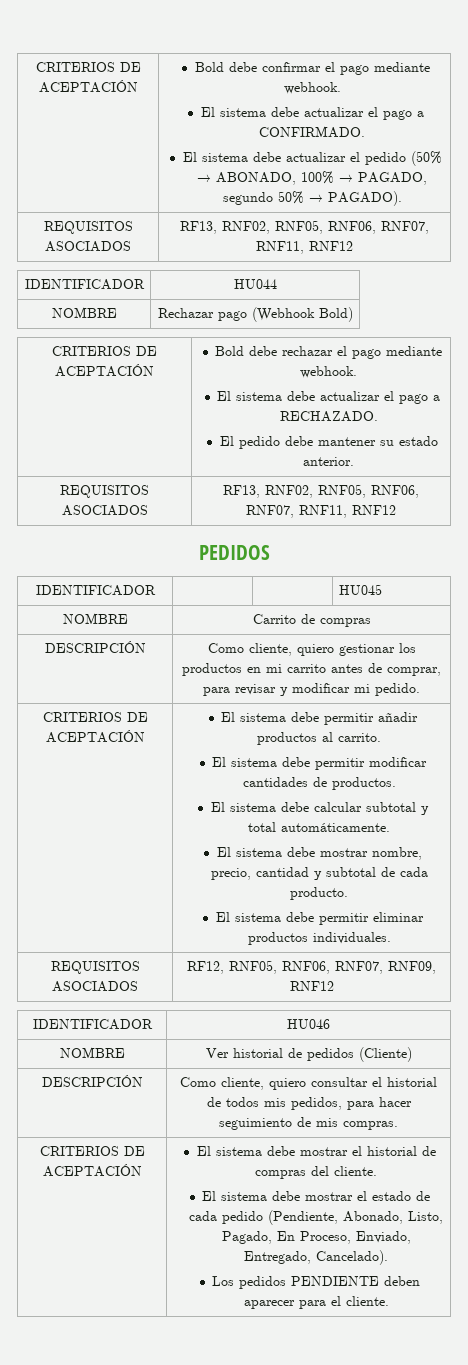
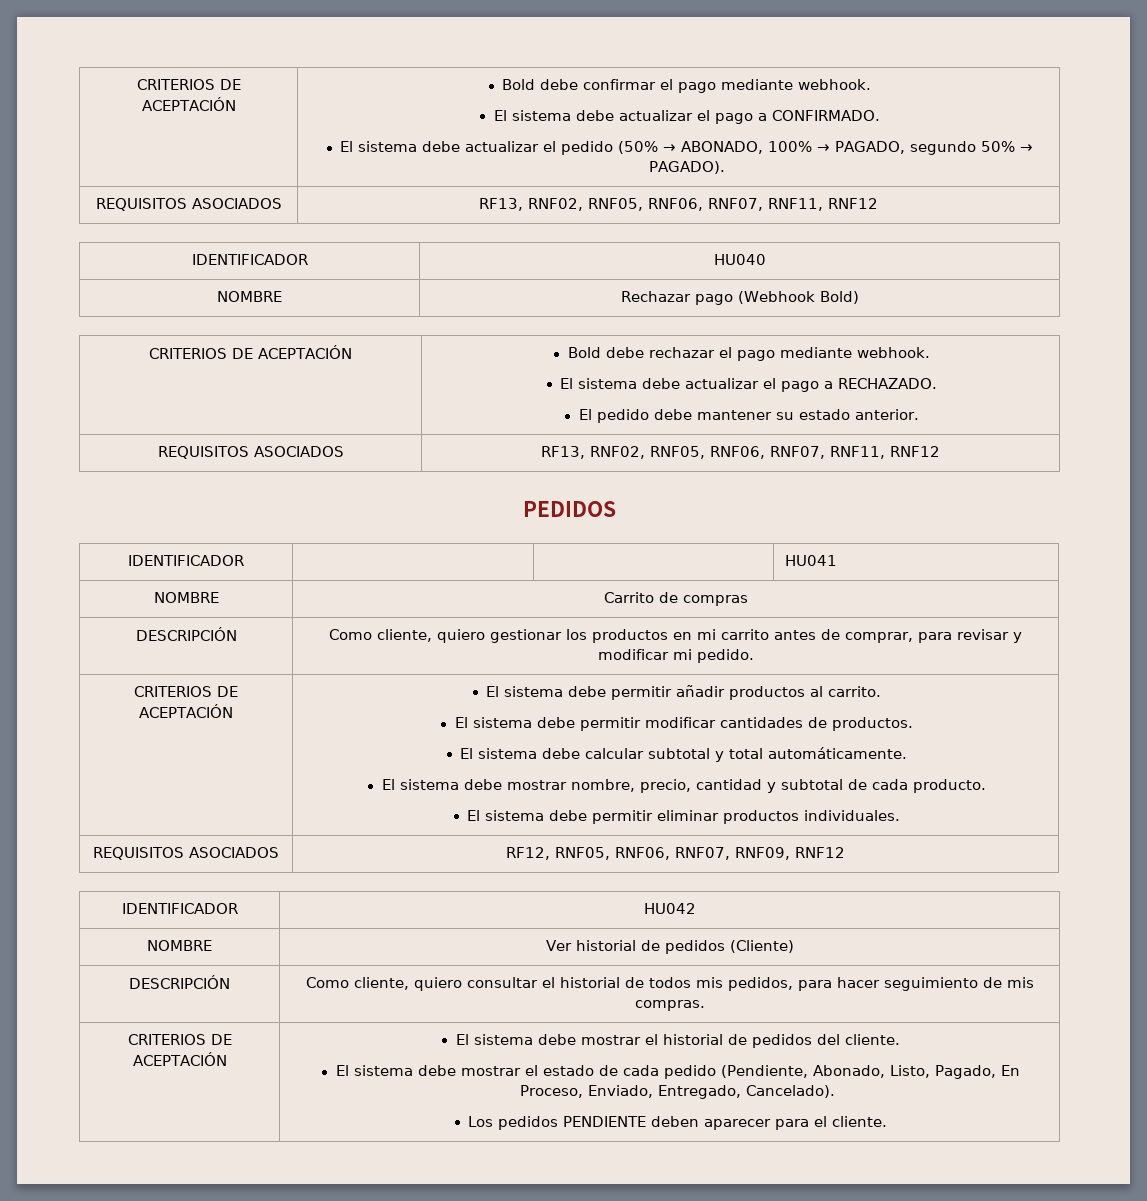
[233,279,277,289] HU044 -> [713,254,766,265] HU040
[338,584,382,595] HU045 -> [784,555,837,566] HU041
[287,1019,330,1029] HU046 -> [643,903,696,914] HU042
[255,1170,307,1179] compras -> [751,1034,812,1048] pedidos

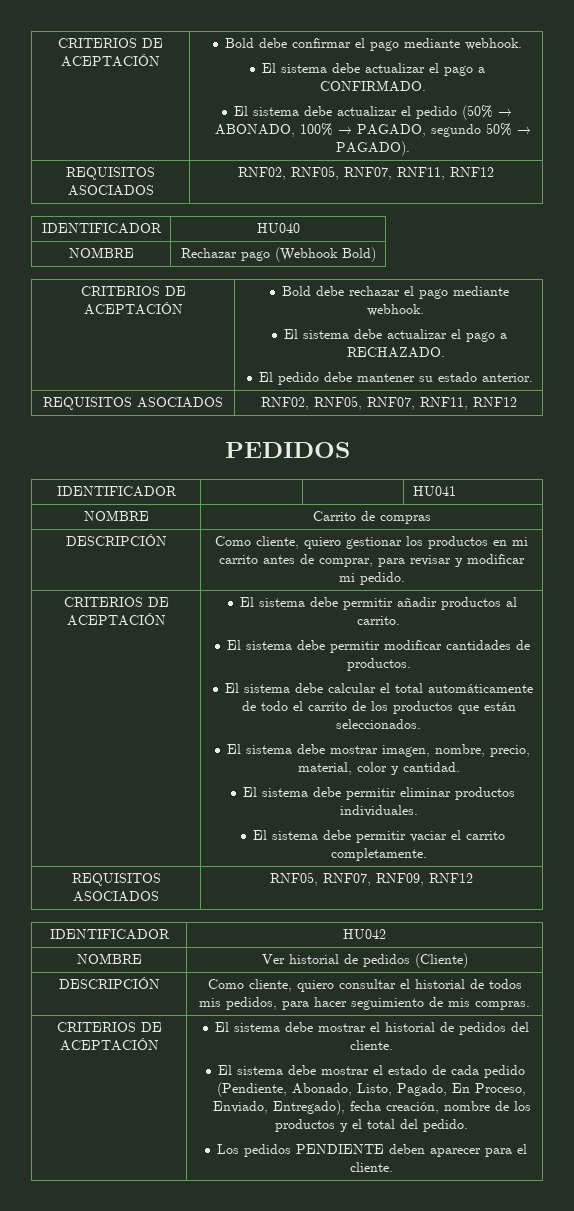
[479,198,703,211] RF13, RNF02, RNF05, RNF06, -> [238,166,339,180] RNF02, RNF05,
[541,446,765,459] RF13, RNF02, RNF05, RNF06, -> [260,396,362,410] RNF02, RNF05,
[648,747,908,762] [381,779,567,790] subtotal y total automáticamente. // El sistema debe mostrar -> [379,683,533,693] [241,701,516,714] [336,719,422,729] [227,744,431,757] el total automáticamente de todo el carrito de los productos que están seleccionados. // El sistema debe mostrar imagen,
[695,779,986,793] cantidad y subtotal de cada producto. -> [297,762,460,775] material, color y cantidad.
[93,847,279,860] [506,847,670,860] // REQUISITOS ASOCIADOS | RF12, RNF05, RNF06, -> [252,830,505,843] [330,848,427,861] [71,873,161,886] [73,891,159,902] [270,872,318,886] // El sistema debe permitir vaciar el carrito completamente. // REQUISITOS ASOCIADOS | RNF05,
[658,1085,836,1099] Entregado, Cancelado). -> [272,1100,531,1115] [275,1119,469,1132] Entregado), fecha creación, nombre de los productos y el total del pedido.

